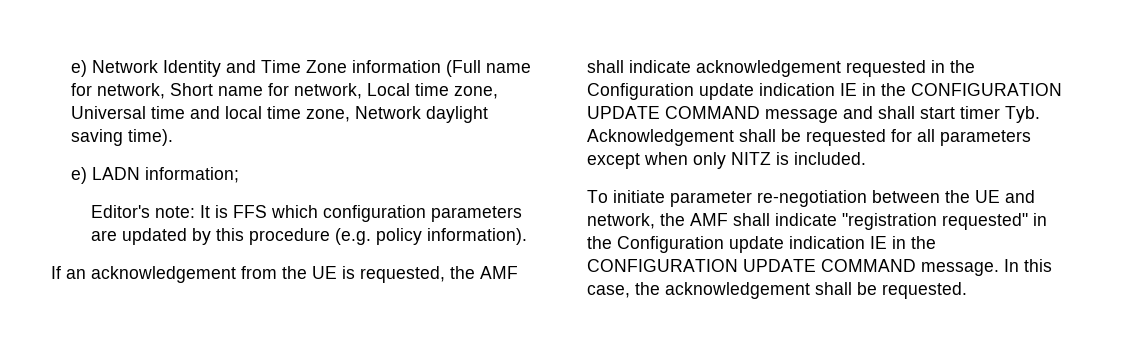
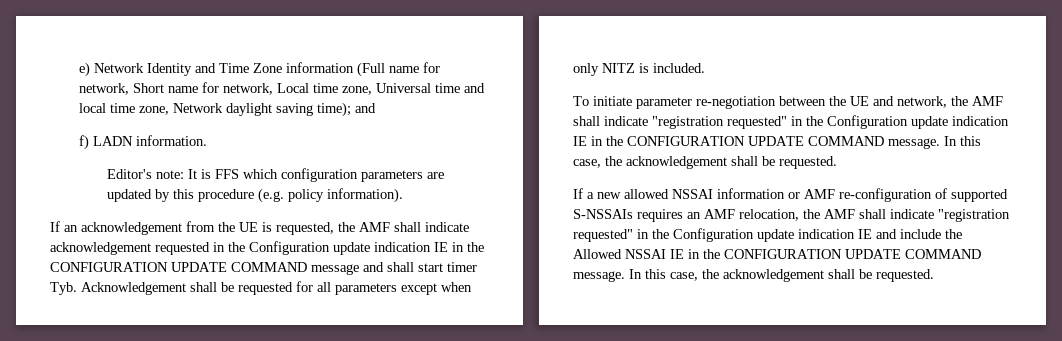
[128,129,174,146] [71,167,240,184] time). // e) LADN information; -> [316,102,376,117] [78,135,207,150] time); and // f) LADN information.
(967, 290) none -> [573,188,1008,202] [573,209,1010,222] [573,228,962,242] [573,249,981,259] [573,269,934,282] // If a new allowed NSSAI information or AMF re-configuration of supported S-NSSAIs requires an AMF relocation, the AMF shall indicate "registration requested" in the Configuration update indication IE and include the Allowed NSSAI IE in the CONFIGURATION UPDATE COMMAND message. In this case, the acknowledgement shall be requested.

